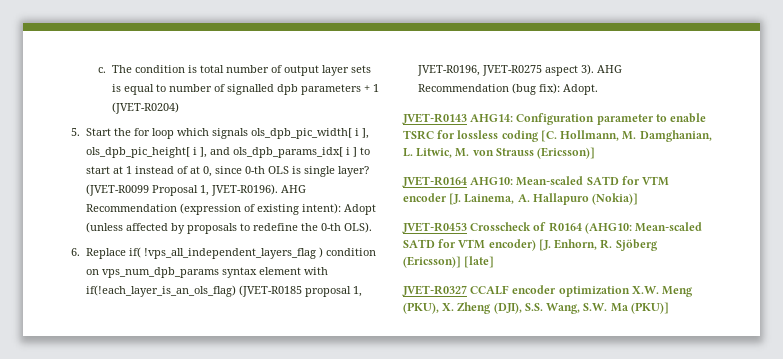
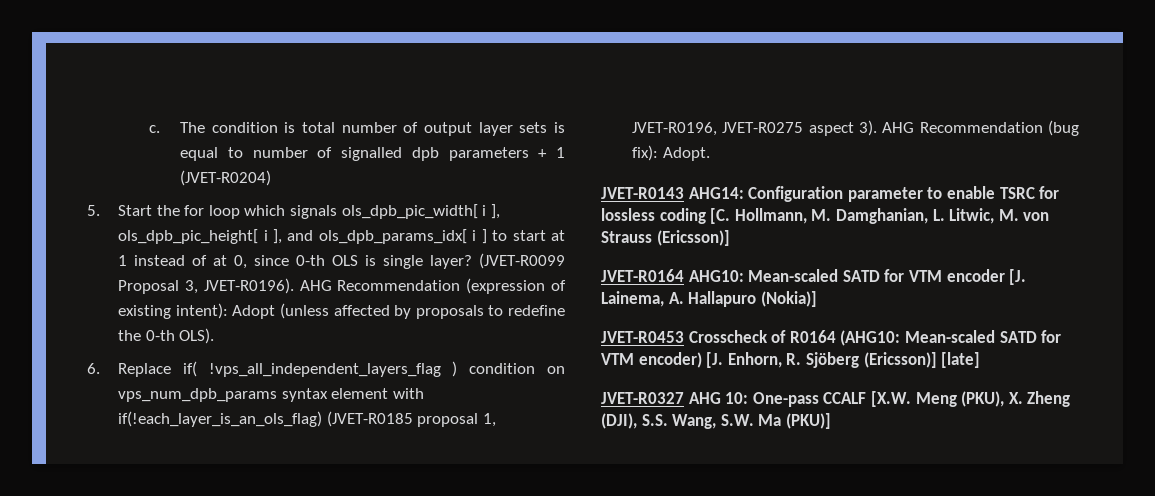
[199,185,209,196] 1, -> [184,280,198,294] 3,
[470,285,659,297] CCALF encoder optimization X.W. -> [688,391,911,407] AHG 10: One-pass CCALF [X.W.

